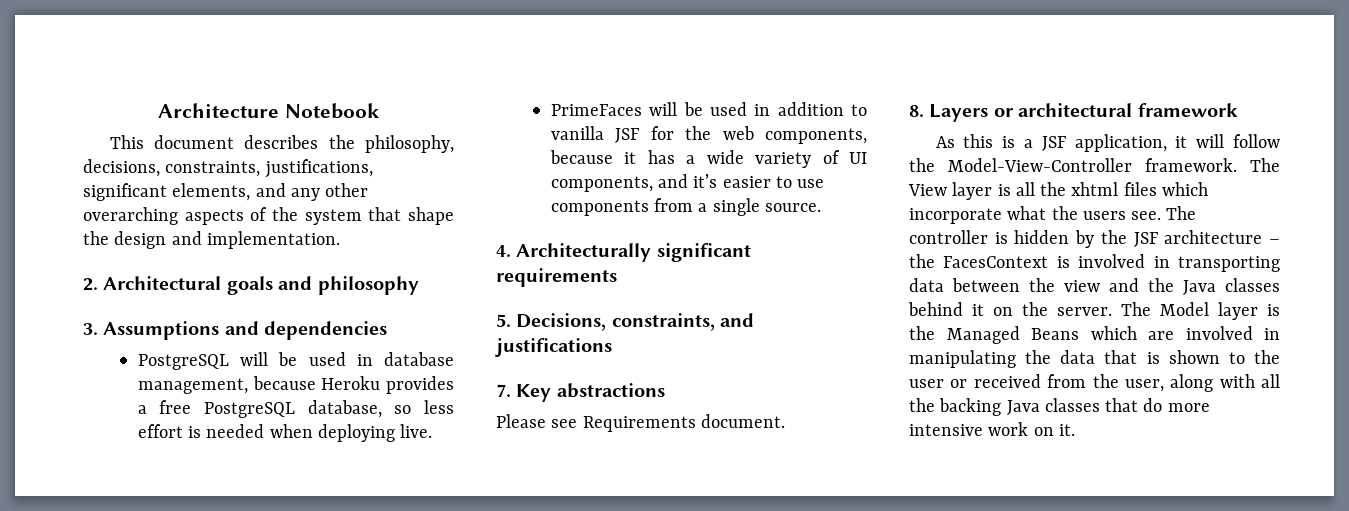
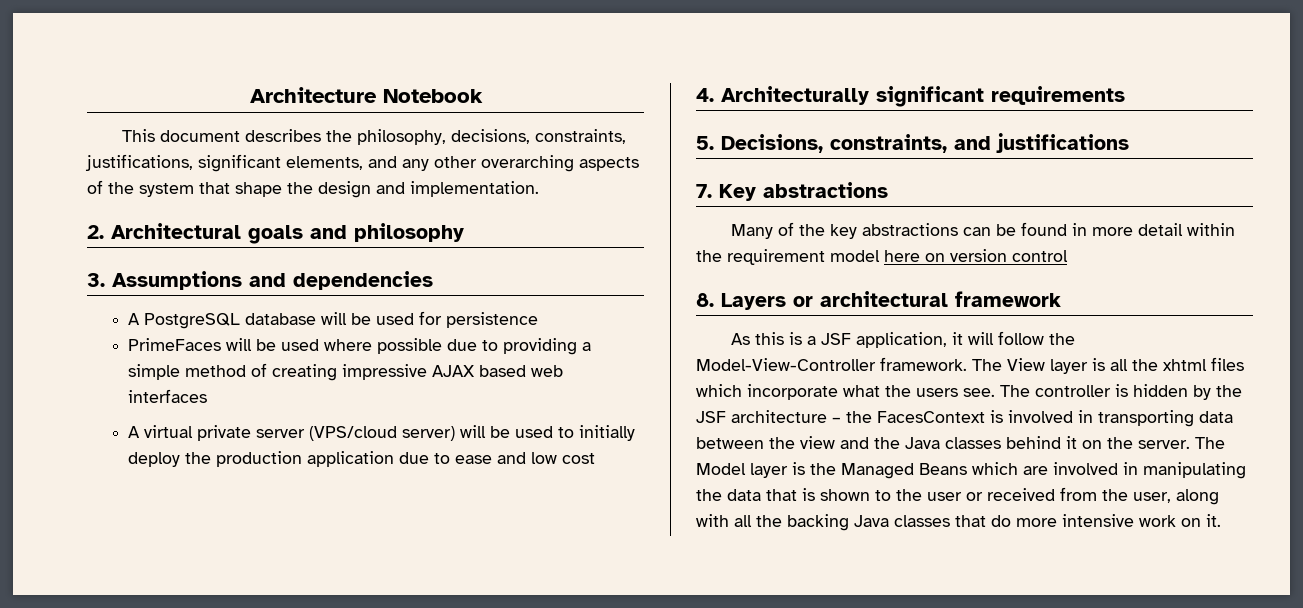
[137,352,455,370] [137,376,454,394] [137,400,454,418] [137,424,433,442] [550,102,867,116] [550,126,867,144] [549,150,867,168] [550,174,825,192] [550,198,821,216] PostgreSQL will be used in database management, because Heroku provides a free PostgreSQL database, so less effort is needed when deploying live. // PrimeFaces will be used in addition to vanilla JSF for the web components, because it has a wide variety of UI components, and it’s easier to use components from a single source. -> [128,311,539,329] [128,338,592,355] [128,363,564,381] [128,389,208,403] [128,425,636,441] [128,451,596,467] A PostgreSQL database will be used for persistence // PrimeFaces will be used where possible due to providing a simple method of creating impressive AJAX based web interfaces // A virtual private server (VPS/cloud server) will be used to initially deploy the production application due to ease and low cost
[496,414,785,432] Please see Requirements document. -> [730,222,1235,239] [696,249,1068,265] Many of the key abstractions can be found in more detail within the requirement model here on version control

